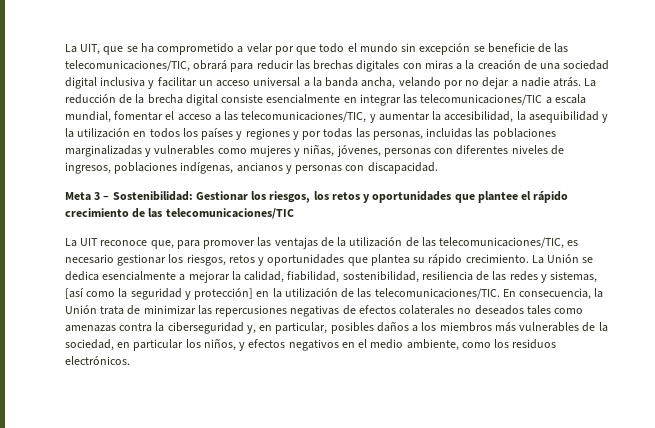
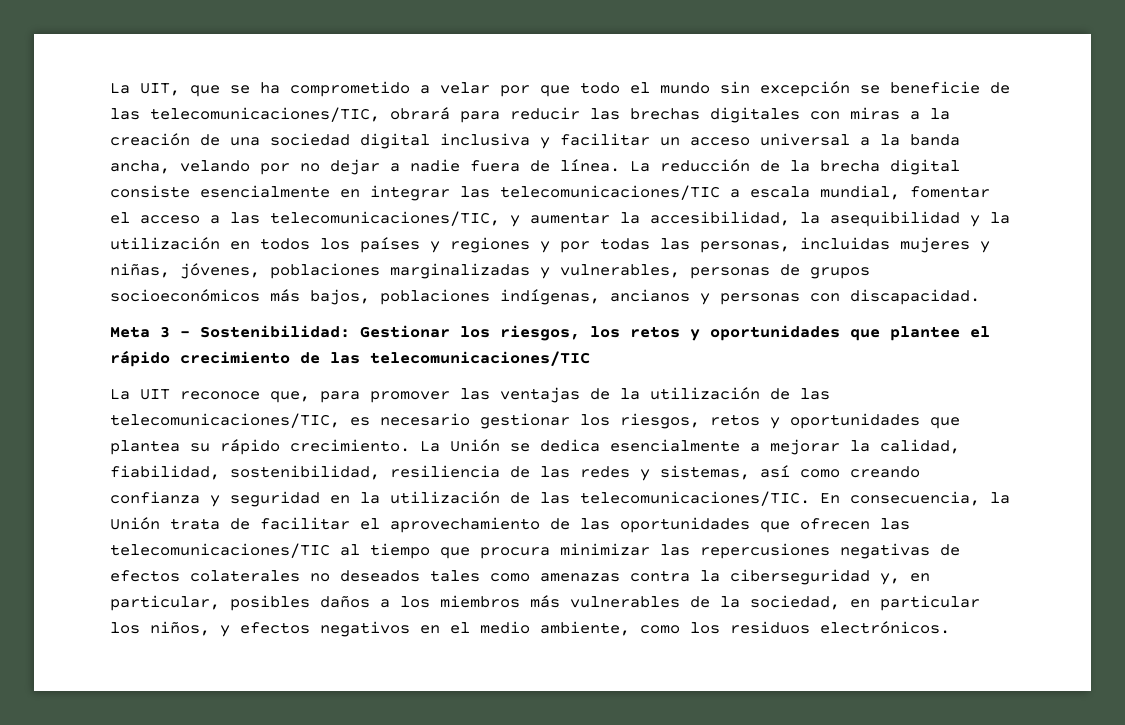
[553,77,582,87] atrás. -> [470,159,620,172] fuera de línea.
[475,128,556,140] [65,144,564,157] [65,162,111,174] las poblaciones marginalizadas y vulnerables como mujeres y niñas, jóvenes, personas con diferentes niveles de ingresos, -> [900,237,990,253] [110,263,870,279] [110,289,370,305] mujeres y niñas, jóvenes, poblaciones marginalizadas y vulnerables, personas de grupos socioeconómicos más bajos,
[65,288,254,300] [así como la seguridad y protección] -> [760,465,920,478] [110,491,320,507] así como creando confianza y seguridad
(141, 310) none -> [260,517,910,533] [110,543,550,559] facilitar el aprovechamiento de las oportunidades que ofrecen las telecomunicaciones/TIC al tiempo que procura

